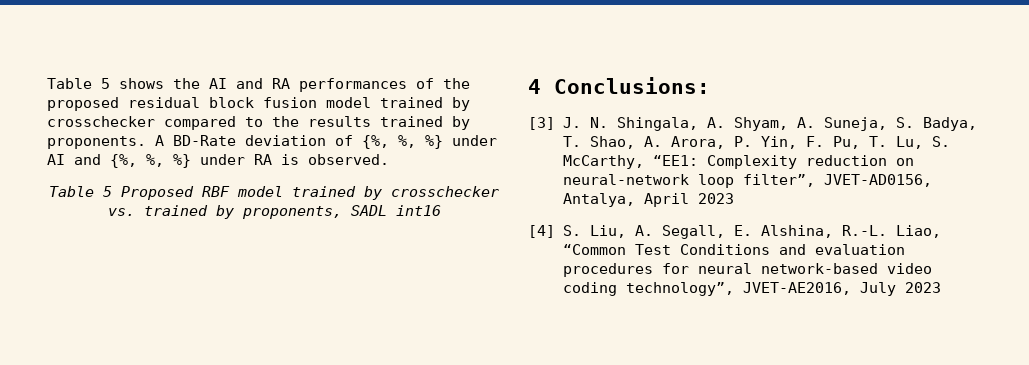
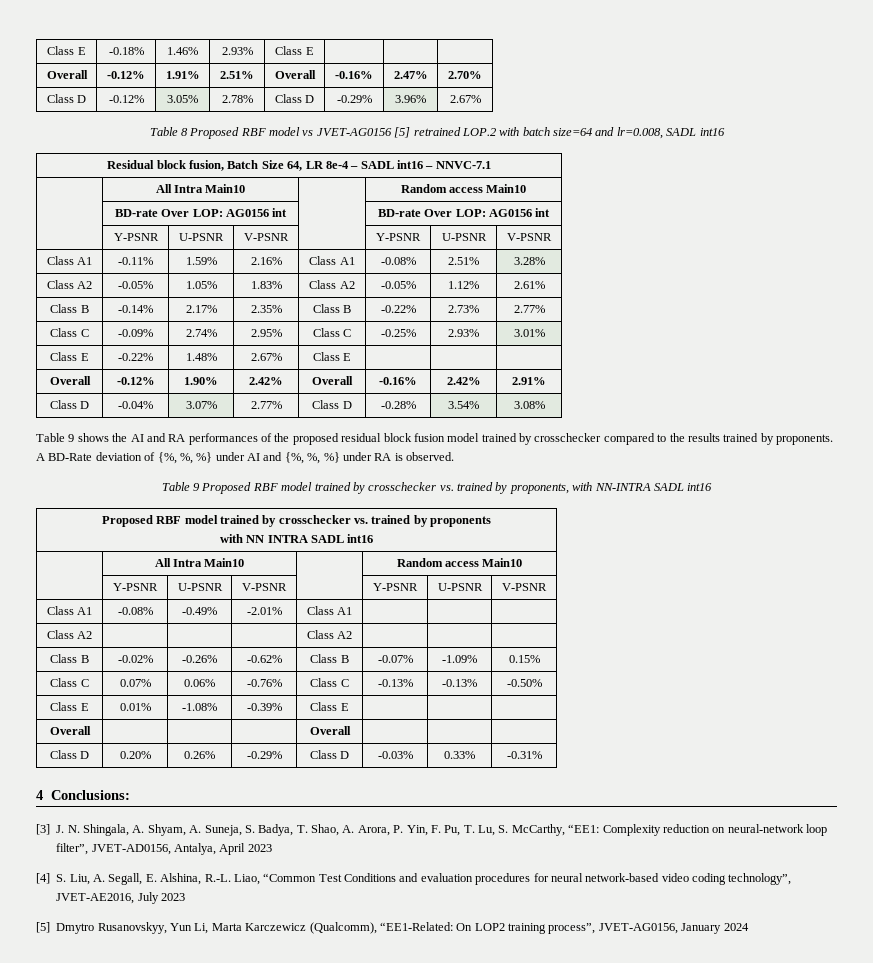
[47,78,110,89] Table 5 -> [47,46,86,55] [108,47,144,55] [167,47,198,55] [221,47,253,55] [275,46,314,55] [46,70,88,79] [107,71,145,79] [165,71,200,79] [220,71,254,79] [274,70,316,79] [335,71,373,79] [393,71,428,79] [448,71,482,79] [46,94,87,103] [108,95,144,103] [167,95,198,103] [221,95,253,103] [274,94,315,103] [336,95,372,103] [395,95,426,103] [449,95,481,103] [149,127,725,139] [107,160,491,171] [155,184,246,193] [400,184,527,193] [114,208,288,217] [377,208,551,217] [113,233,159,241] [179,233,224,241] [244,233,289,241] [376,233,421,241] [441,233,487,241] [507,233,552,241] [46,256,93,265] [118,257,153,265] [185,257,217,265] [250,257,282,265] [309,256,355,265] [380,257,416,265] [448,257,479,265] [513,257,545,265] [46,280,93,289] [118,281,153,289] [185,281,217,289] [250,281,282,289] [309,280,355,289] [380,281,416,289] [448,281,479,289] [513,281,545,289] [50,304,89,313] [118,305,153,313] [185,305,217,313] [250,305,282,313] [312,304,352,313] [380,305,416,313] [448,305,479,313] [513,305,545,313] [50,328,89,337] [118,329,153,337] [185,329,217,337] [250,329,282,337] [312,328,352,337] [380,329,416,337] [448,329,479,337] [513,329,545,337] [50,352,89,361] [118,353,153,361] [185,353,217,361] [250,353,282,361] [312,352,352,361] [49,376,91,385] [116,377,155,385] [184,377,218,385] [249,377,283,385] [312,376,353,385] [379,377,417,385] [446,377,481,385] [512,377,546,385] [49,400,90,409] [118,401,153,409] [185,401,217,409] [250,401,282,409] [312,400,352,409] [380,401,416,409] [448,401,479,409] [513,401,545,409] [36,433,75,442] Class E | -0.18% | 1.46% | 2.93% | Class E | | | // Overall | -0.12% | 1.91% | 2.51% | Overall | -0.16% | 2.47% | 2.70% // Class D | -0.12% | 3.05% | 2.78% | Class D | -0.29% | 3.96% | 2.67% // Table 8 Proposed RBF model vs JVET-AG0156 [5] retrained LOP.2 with batch size=64 and lr=0.008, SADL int16 // Residual block fusion, Batch Size 64, LR 8e-4 – SADL int16 – NNVC-7.1 // | All Intra Main10 | | Random access Main10 // | BD-rate Over LOP: AG0156 int | | BD-rate Over LOP: AG0156 int // | Y-PSNR | U-PSNR | V-PSNR | | Y-PSNR | U-PSNR | V-PSNR // Class A1 | -0.11% | 1.59% | 2.16% | Class A1 | -0.08% | 2.51% | 3.28% // Class A2 | -0.05% | 1.05% | 1.83% | Class A2 | -0.05% | 1.12% | 2.61% // Class B | -0.14% | 2.17% | 2.35% | Class B | -0.22% | 2.73% | 2.77% // Class C | -0.09% | 2.74% | 2.95% | Class C | -0.25% | 2.93% | 3.01% // Class E | -0.22% | 1.48% | 2.67% | Class E | | | // Overall | -0.12% | 1.90% | 2.42% | Overall | -0.16% | 2.42% | 2.91% // Class D | -0.04% | 3.07% | 2.77% | Class D | -0.28% | 3.54% | 3.08% // Table 9
[103,186,112,197] 5 -> [193,483,201,491] 9
[350,205,441,216] SADL int16 -> [572,482,713,491] [101,515,492,527] [219,534,374,543] [154,558,245,567] [396,558,523,567] [113,583,158,591] [177,583,223,591] [242,583,287,591] [373,583,418,591] [437,583,483,591] [502,583,547,591] [46,606,93,615] [117,607,153,615] [182,607,217,615] [246,607,282,615] [306,606,353,615] [46,630,93,639] [306,630,353,639] [50,654,89,663] [117,655,153,663] [182,655,217,663] [246,655,282,663] [310,654,349,663] [377,655,413,663] [442,655,477,663] [508,655,540,663] [50,678,89,687] [119,679,151,687] [184,679,215,687] [246,679,282,687] [310,678,349,687] [377,679,413,687] [442,679,477,687] [506,679,542,687] [50,702,89,711] [119,703,151,711] [182,703,217,711] [246,703,282,711] [310,702,349,711] [49,726,91,735] [309,726,351,735] [49,750,90,759] [119,751,151,759] [184,751,215,759] [246,751,282,759] [309,750,350,759] [377,751,413,759] [444,751,475,759] [506,751,542,759] with NN-INTRA SADL int16 // Proposed RBF model trained by crosschecker vs. trained by proponents // with NN INTRA SADL int16 // | All Intra Main10 | | Random access Main10 // | Y-PSNR | U-PSNR | V-PSNR | | Y-PSNR | U-PSNR | V-PSNR // Class A1 | -0.08% | -0.49% | -2.01% | Class A1 | | | // Class A2 | | | | Class A2 | | | // Class B | -0.02% | -0.26% | -0.62% | Class B | -0.07% | -1.09% | 0.15% // Class C | 0.07% | 0.06% | -0.76% | Class C | -0.13% | -0.13% | -0.50% // Class E | 0.01% | -1.08% | -0.39% | Class E | | | // Overall | | | | Overall | | | // Class D | 0.20% | 0.26% | -0.29% | Class D | -0.03% | 0.33% | -0.31%
(941, 287) none -> [36,922,749,934] // [5] Dmytro Rusanovskyy, Yun Li, Marta Karczewicz (Qualcomm), “EE1-Related: On LOP2 training process”, JVET-AG0156, January 2024

